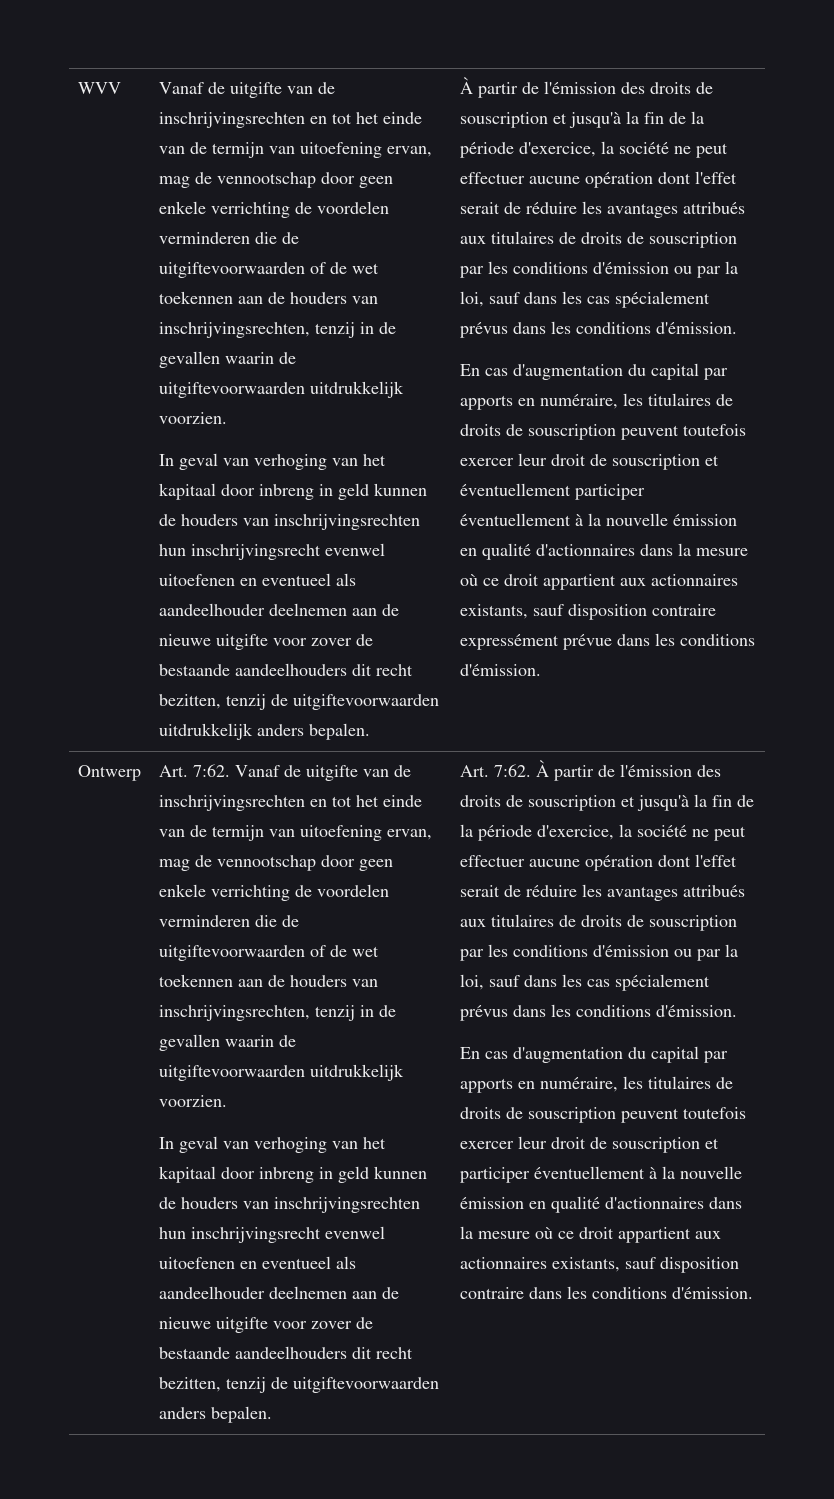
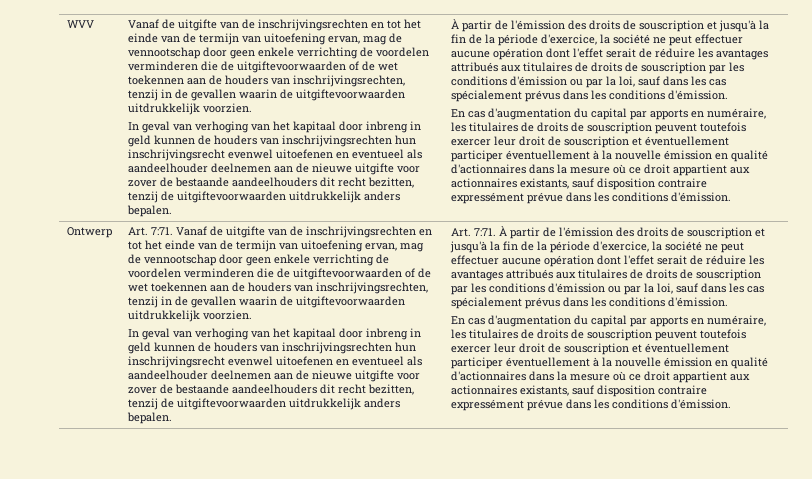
[192,764,230,777] 7:62. -> [150,227,173,235] 7:71.
(439, 1385) none -> [288,398,361,410] uitdrukkelijk
[493,764,531,777] 7:62. -> [473,228,496,236] 7:71.
(719, 1143) none -> [644,343,729,353] éventuellement
(524, 1293) none -> [450,399,563,411] expressément prévue

